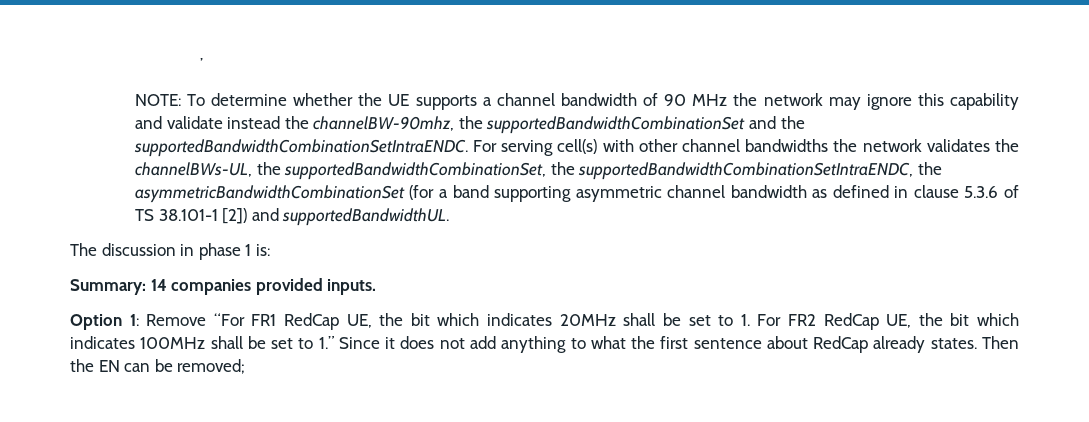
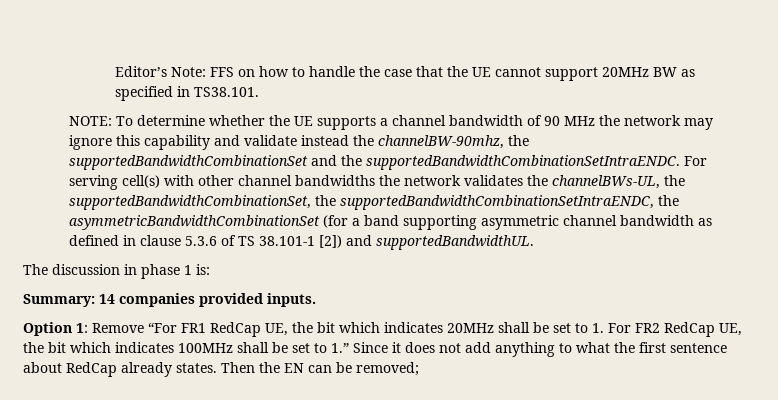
[199,58,203,71] ’ -> [114,66,695,81] [114,86,259,101] Editor’s Note: FFS on how to handle the case that the UE cannot support 20MHz BW as specified in TS38.101.

